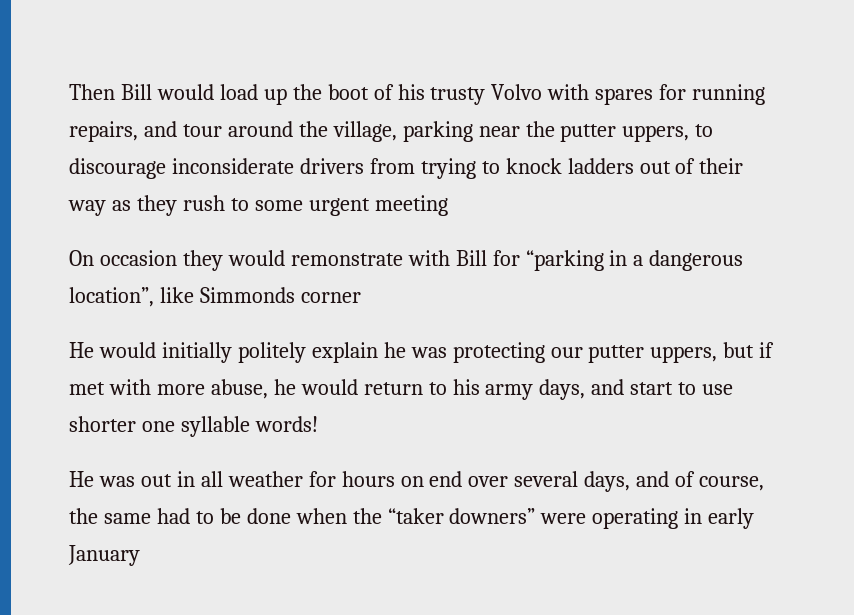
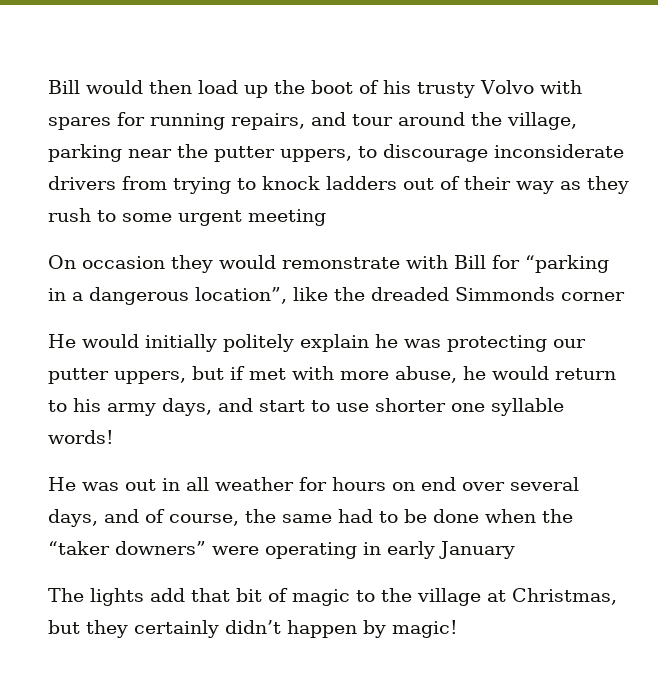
[69,84,115,100] Then -> (48, 87) none
(214, 92) none -> [149,80,192,94] then
(194, 295) none -> [334,287,449,301] the dreaded
(140, 555) none -> [48,588,617,606] [48,620,458,638] // The lights add that bit of magic to the village at Christmas, but they certainly didn’t happen by magic!

